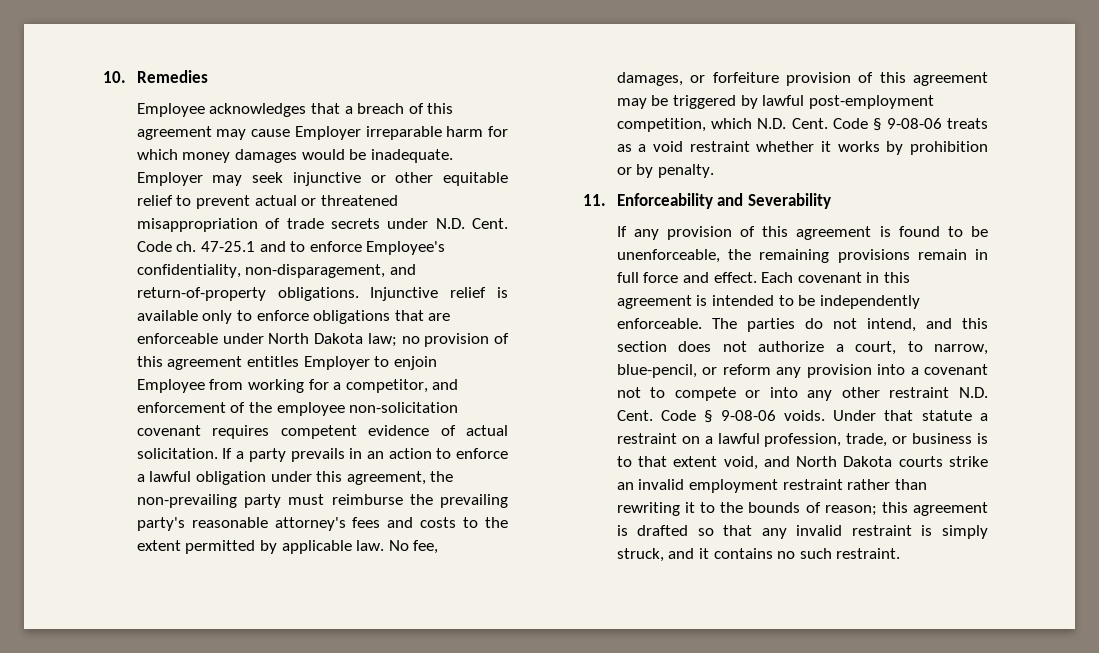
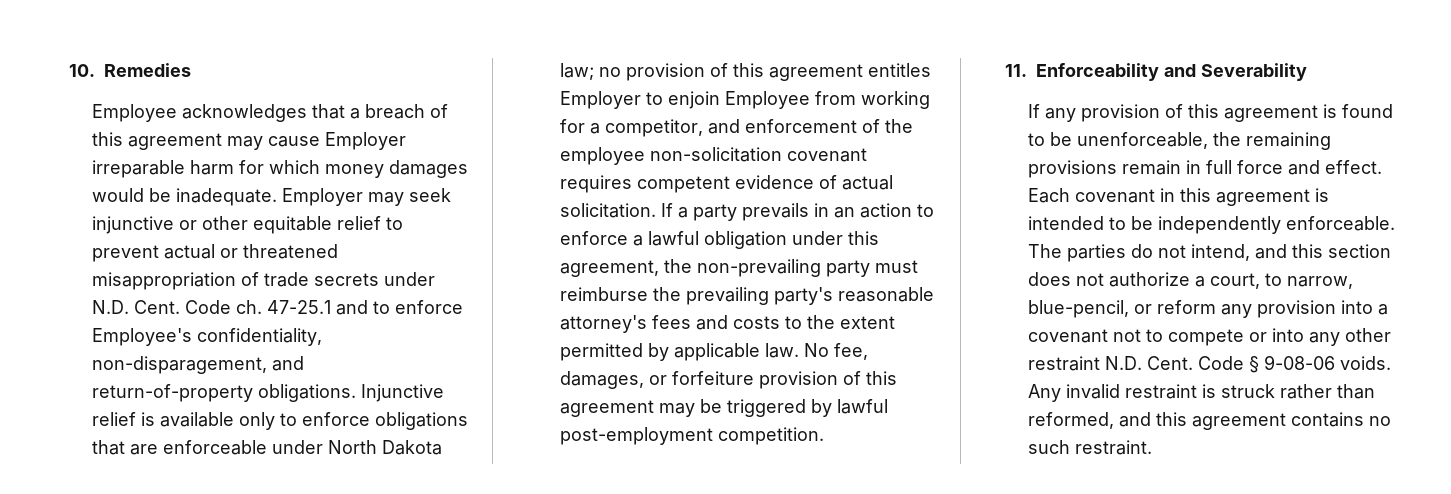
[616,118,988,132] [616,141,988,155] [616,164,714,178] competition, which N.D. Cent. Code § 9-08-06 treats as a void restraint whether it works by prohibition or by penalty. -> [717,427,824,445] competition.
[833,410,988,421] [616,433,988,447] [616,456,988,470] [616,479,927,493] [616,502,988,516] [616,525,988,539] [616,548,709,562] Under that statute a restraint on a lawful profession, trade, or business is to that extent void, and North Dakota courts strike an invalid employment restraint rather than rewriting it to the bounds of reason; this agreement is drafted so that any invalid restraint is simply struck, and it -> [1027,384,1375,402] [1027,412,1286,430] Any invalid restraint is struck rather than reformed, and this agreement

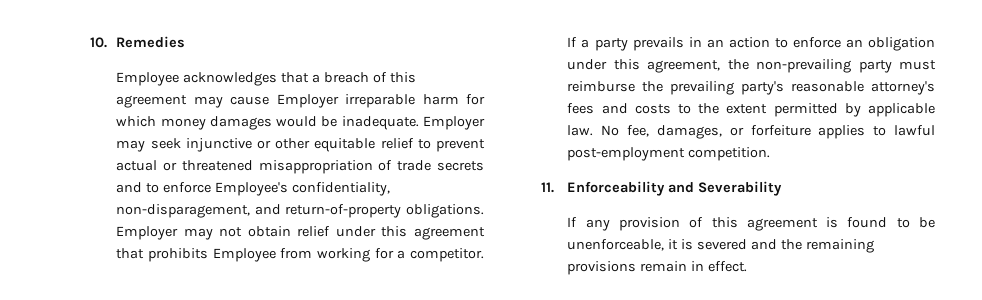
[383,272,435,286] [91,300,331,314] under N.D. Cent. Code ch. 47-25.1 -> (484, 166) none
[360,384,444,402] [91,412,468,430] [91,440,442,455] [559,63,931,81] [559,91,720,109] Injunctive relief is available only to enforce obligations that are enforceable under North Dakota law; no provision of this agreement entitles Employer to enjoin -> [116,226,486,240] [116,248,209,262] Employer may not obtain relief under this agreement that prohibits
[604,119,913,137] [559,147,867,165] [559,175,893,193] [559,203,656,218] competitor, and enforcement of the employee non-solicitation covenant requires competent evidence of actual solicitation. -> [409,248,484,262] competitor.
[632,231,699,246] a lawful -> [845,39,863,48] an
[758,371,897,389] [559,399,832,417] provision of this agreement may be triggered by -> [818,125,887,139] applies to
(1208, 140) none -> [668,239,778,250] it is severed and
[1205,160,1382,175] [1027,188,1329,206] [1027,216,1395,234] [1027,244,1391,262] [1027,272,1353,289] [1027,300,1388,318] [1027,328,1391,346] [1027,355,1391,373] [1027,384,1375,402] [1027,412,1391,430] [1027,440,1152,455] full force and effect. Each covenant in this agreement is intended to be independently enforceable. The parties do not intend, and this section does not authorize a court, to narrow, blue-pencil, or reform any provision into a covenant not to compete or into any other restraint N.D. Cent. Code § 9-08-06 voids. Any invalid restraint is struck rather than reformed, and this agreement contains no such restraint. -> [708,261,748,272] effect.

